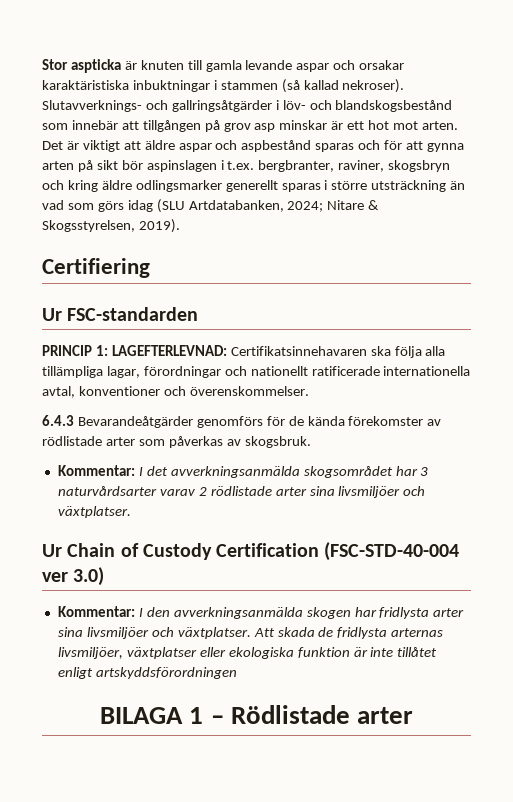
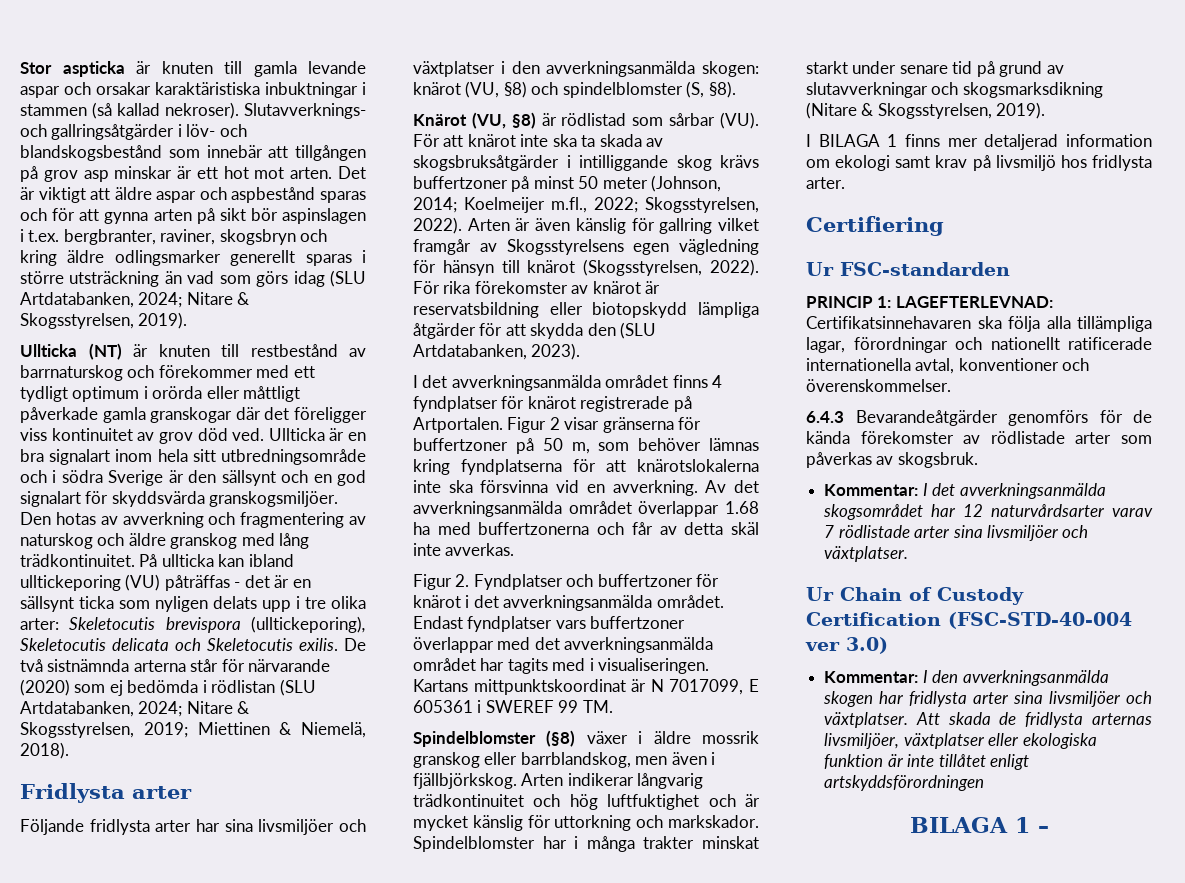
(180, 226) none -> [20,343,366,360] [20,365,315,381] [20,386,301,402] [20,407,367,423] [20,428,366,444] [20,449,367,465] [20,470,367,486] [20,491,339,507] [20,512,366,528] [20,533,310,549] [20,554,294,567] [20,574,311,591] [20,596,366,612] [20,616,366,633] [20,638,366,651] [20,659,331,672] [20,679,316,696] [20,701,250,717] [20,722,366,738] [20,742,69,759] [20,783,192,803] [20,819,366,835] [413,61,759,77] [413,81,736,98] [413,112,759,129] [413,134,664,147] [413,155,759,171] [413,175,722,192] [413,197,759,213] [413,217,759,234] [413,239,759,255] [413,259,759,276] [413,281,661,294] [413,302,759,318] [413,322,657,339] [413,343,581,360] [413,375,723,391] [413,396,692,412] [413,417,702,433] [413,438,759,454] [413,459,759,475] [413,480,759,496] [413,501,759,517] [413,522,759,535] [413,543,515,556] [413,574,720,590] [413,595,724,611] [413,616,686,632] [413,637,714,653] [413,658,710,674] [413,679,759,695] [413,700,613,713] [413,730,759,747] [413,752,716,768] [413,773,704,789] [413,794,760,810] [413,815,759,831] [413,836,759,852] [806,61,1064,77] [806,82,1103,98] [806,102,1046,119] [806,134,1152,150] [806,155,1152,171] [806,177,845,189] // Ullticka (NT) är knuten till restbestånd av barrnaturskog och förekommer med ett tydligt optimum i orörda eller måttligt påverkade gamla granskogar där det föreligger viss kontinuitet av grov död ved. Ullticka är en bra signalart inom hela sitt utbredningsområde och i södra Sverige är den sällsynt och en god signalart för skyddsvärda granskogsmiljöer. Den hotas av avverkning och fragmentering av naturskog och äldre granskog med lång trädkontinuitet. På ullticka kan ibland ulltickeporing (VU) påträffas - det är en sällsynt ticka som nyligen delats upp i tre olika arter: Skeletocutis brevispora (ulltickeporing), Skeletocutis delicata och Skeletocutis exilis. De två sistnämnda arterna står för närvarande (2020) som ej bedömda i rödlistan (SLU Artdatabanken, 2024; Nitare & Skogsstyrelsen, 2019; Miettinen & Niemelä, 2018). // Fridlysta arter // Följande fridlysta arter har sina livsmiljöer och växtplatser i den avverkningsanmälda skogen: knärot (VU, §8) och spindelblomster (S, §8). // Knärot (VU, §8) är rödlistad som sårbar (VU). För att knärot inte ska ta skada av skogsbruksåtgärder i intilliggande skog krävs buffertzoner på minst 50 meter (Johnson, 2014; Koelmeijer m.fl., 2022; Skogsstyrelsen, 2022). Arten är även känslig för gallring vilket framgår av Skogsstyrelsens egen vägledning för hänsyn till knärot (Skogsstyrelsen, 2022). För rika förekomster av knärot är reservatsbildning eller biotopskydd lämpliga åtgärder för att skydda den (SLU Artdatabanken, 2023). // I det avverkningsanmälda området finns 4 fyndplatser för knärot registrerade på Artportalen. Figur 2 visar gränserna för buffertzoner på 50 m, som behöver lämnas kring fyndplatserna för att knärotslokalerna inte ska försvinna vid en avverkning. Av det avverkningsanmälda området överlappar 1.68 ha med buffertzonerna och får av detta skäl inte avverkas. // Figur 2. Fyndplatser och buffertzoner för knärot i det avverkningsanmälda området. Endast fyndplatser vars buffertzoner överlappar med det avverkningsanmälda området har tagits med i visualiseringen. Kartans mittpunktskoordinat är N 7017099, E 605361 i SWEREF 99 TM. // Spindelblomster (§8) växer i äldre mossrik granskog eller barrblandskog, men även i fjällbjörkskog. Arten indikerar långvarig trädkontinuitet och hög luftfuktighet och är mycket känslig för uttorkning och markskador. Spindelblomster har i många trakter minskat starkt under senare tid på grund av slutavverkningar och skogsmarksdikning (Nitare & Skogsstyrelsen, 2019). // I BILAGA 1 finns mer detaljerad information om ekologi samt krav på livsmiljö hos fridlysta arter.
[420,467,429,476] 3 -> [963,504,984,517] 12
[198,487,207,496] 2 -> [824,525,835,538] 7
[230,705,413,724] Rödlistade arter -> (1049, 829) none

